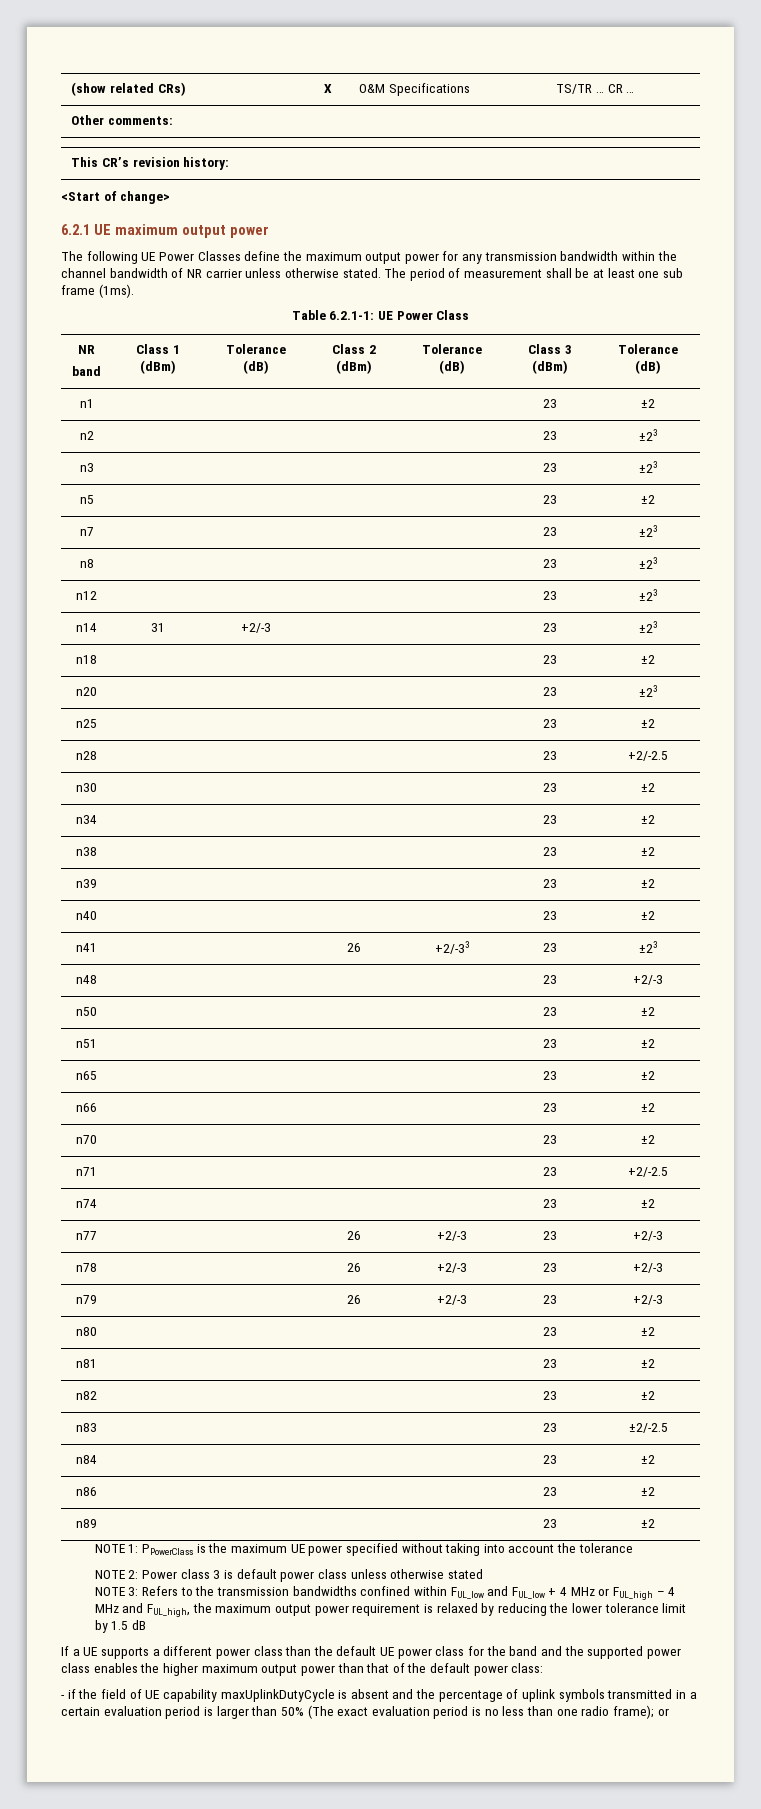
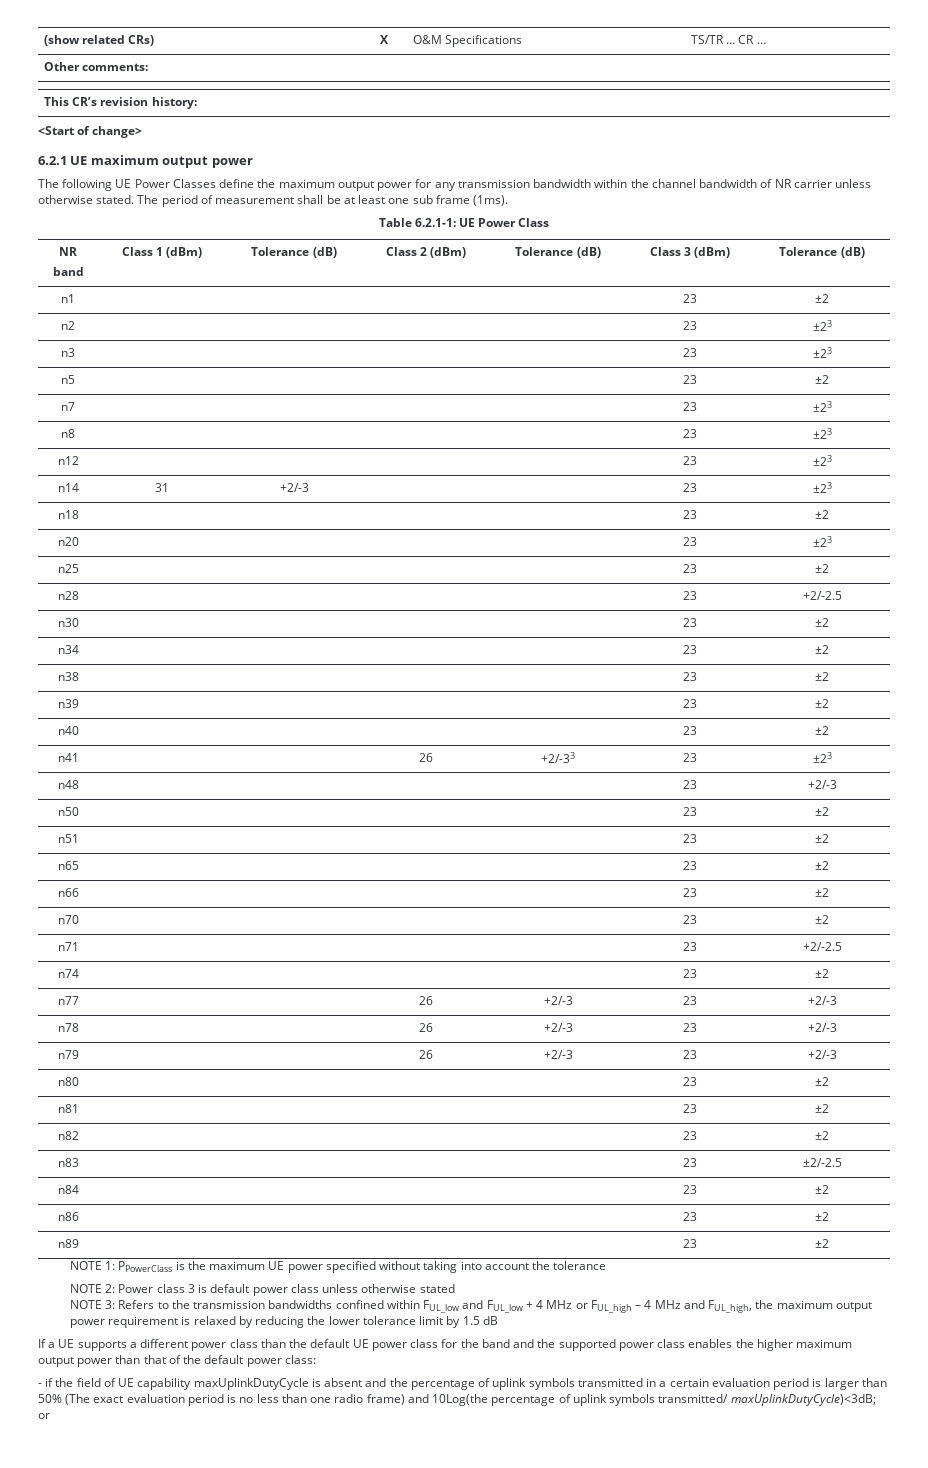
[612,1705,654,1719] frame); -> [366,1394,876,1406] frame) and 10Log(the percentage of uplink symbols transmitted/ maxUplinkDutyCycle)<3dB;

